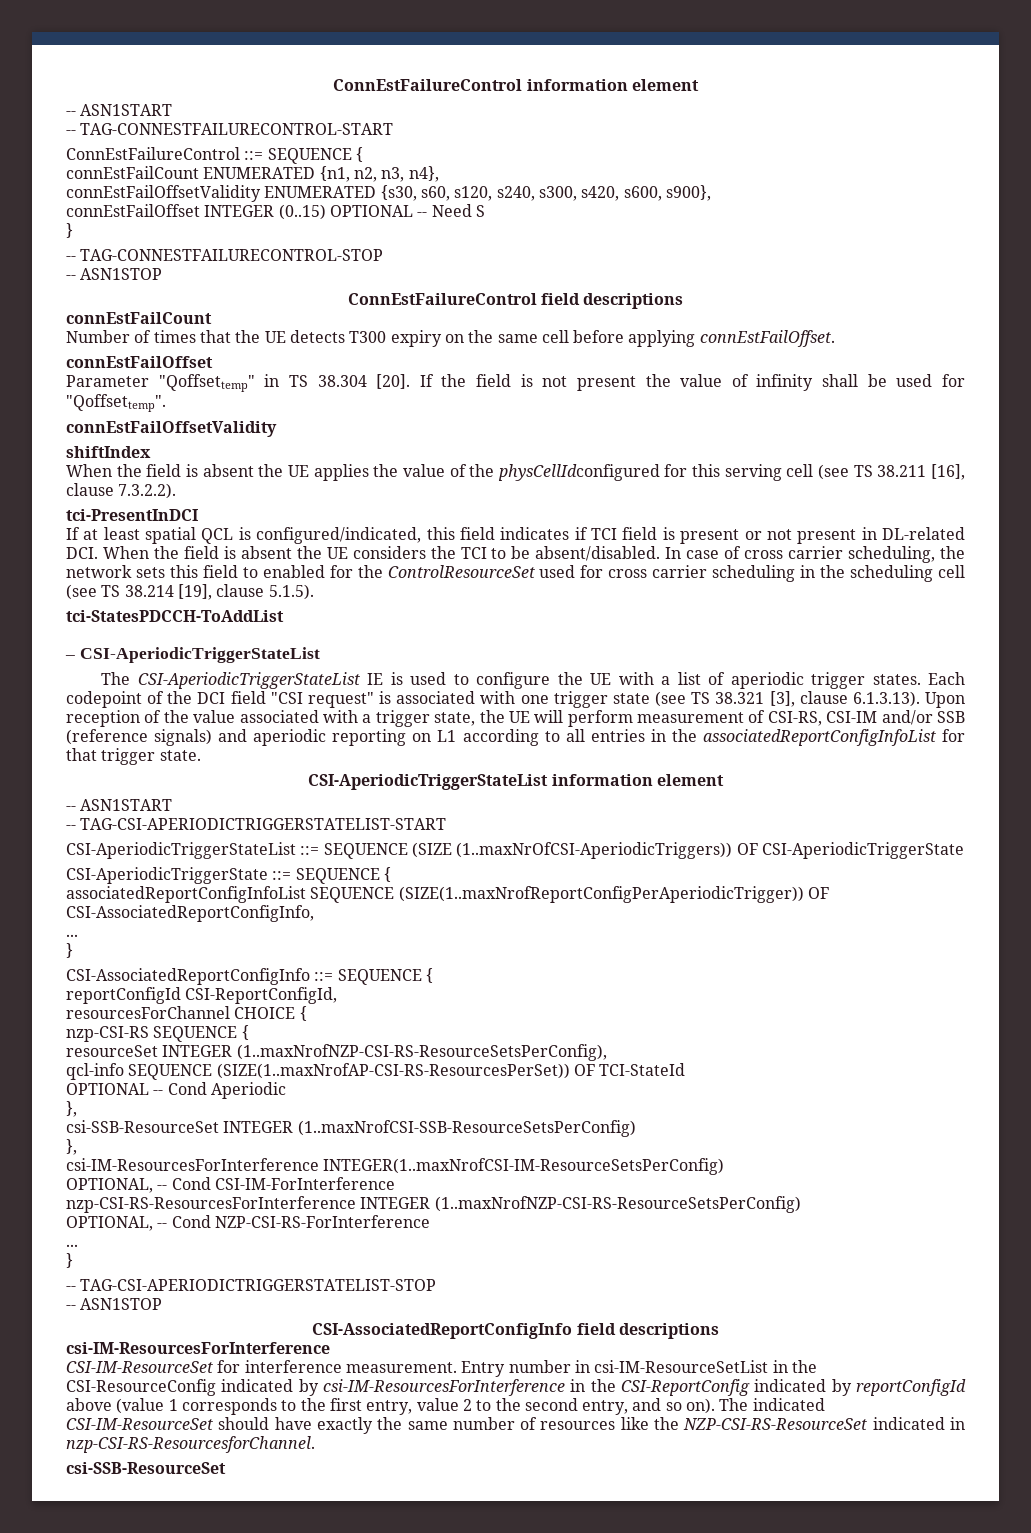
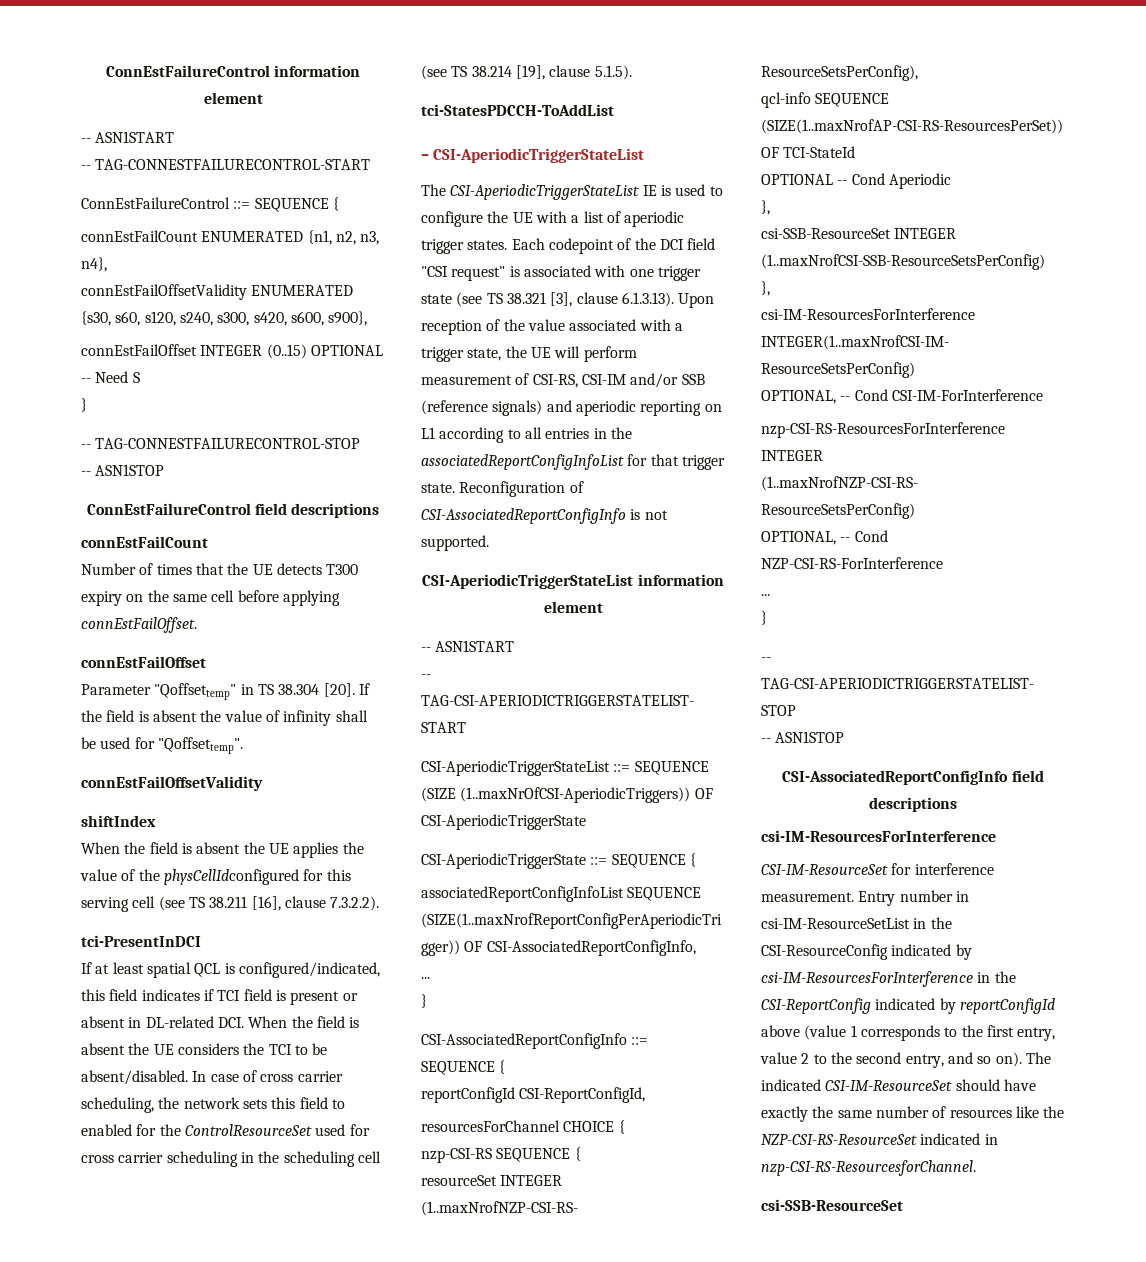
[542,376,636,391] not present -> [152,710,197,722] absent
[766,529,857,544] not present -> [81,1016,125,1028] absent
(201, 755) none -> [459,481,584,497] [421,508,668,524] [421,535,489,551] Reconfiguration of CSI-AssociatedReportConfigInfo is not supported.

